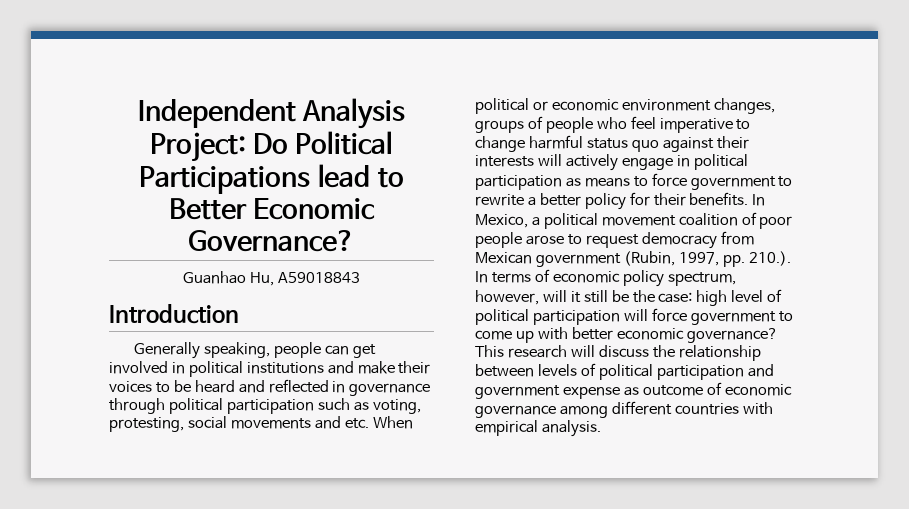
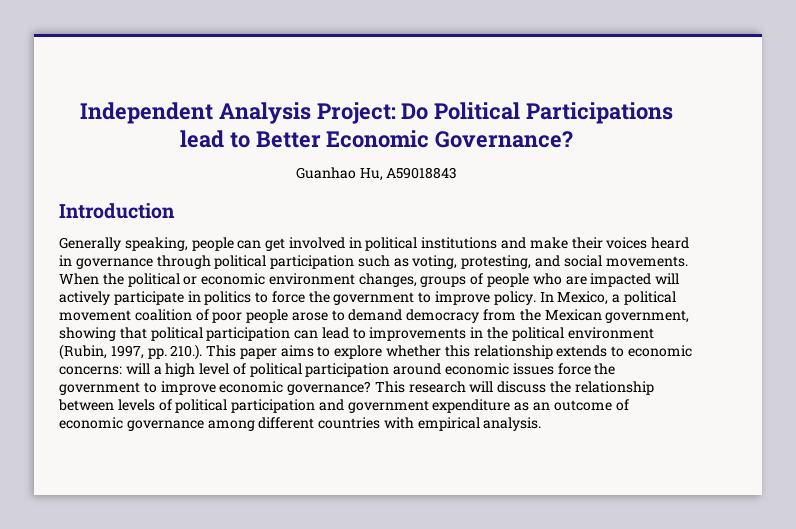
[155,379,329,393] to be heard and reflected -> [651,237,690,249] heard
[187,416,413,429] social movements and etc. When -> [535,255,688,267] [59,273,124,285] and social movements. When the
[630,116,751,133] [475,135,749,152] [475,154,748,171] [475,175,630,190] feel imperative to change harmful status quo against their interests will actively engage in political participation as means -> [565,273,680,287] [59,291,252,305] are impacted will actively participate in politics
[690,176,793,190] [475,192,749,210] government to rewrite a better policy for their benefits. -> [308,291,536,305] the government to improve policy.
[585,234,639,248] request -> [348,309,403,321] demand
[475,251,791,267] [475,269,736,287] [475,290,693,305] Mexican government (Rubin, 1997, pp. 210.). In terms of economic policy spectrum, however, will it still be the case: -> [519,309,690,323] [59,327,654,341] [59,344,692,360] [59,363,162,375] the Mexican government, showing that political participation can lead to improvements in the political environment (Rubin, 1997, pp. 210.). This paper aims to explore whether this relationship extends to economic concerns: will a
[623,308,793,325] [475,327,613,343] will force government to come up with better -> [393,363,616,375] [59,381,216,395] around economic issues force the government to improve
[562,387,639,399] expense as -> [432,399,551,413] expenditure as an

